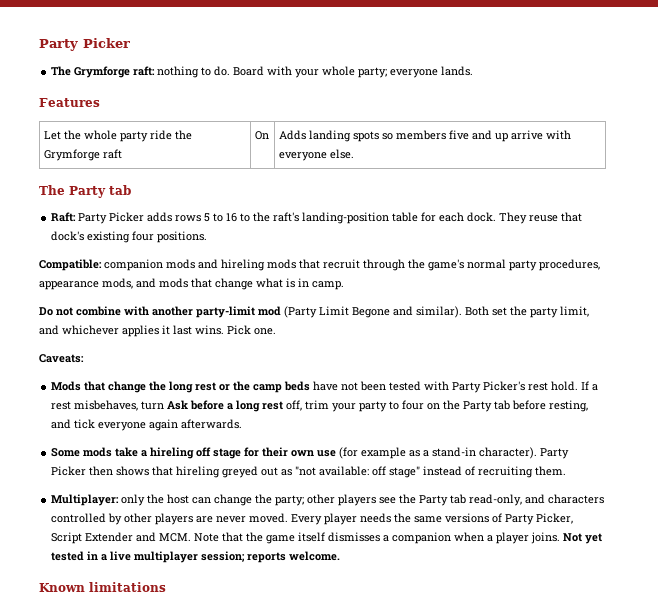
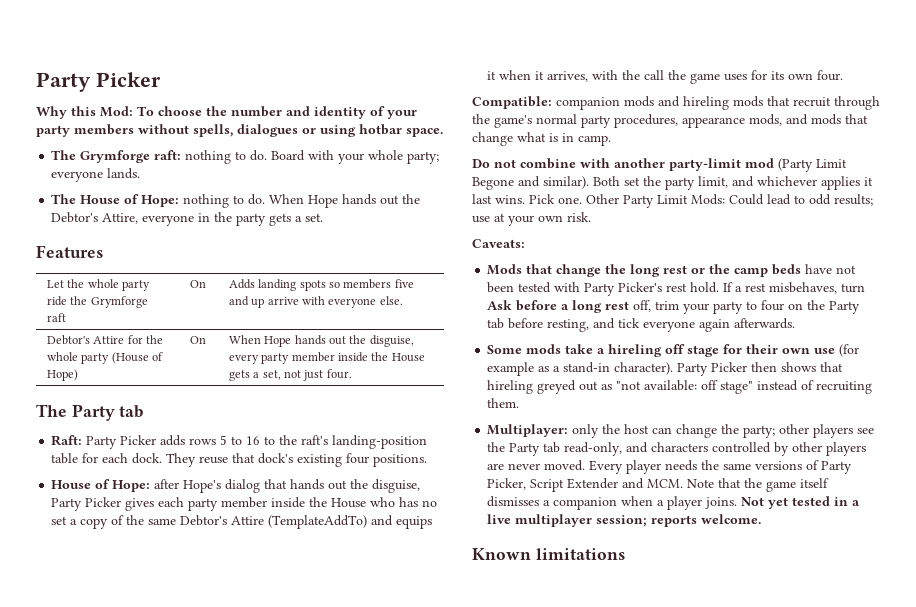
[39,38,130,51] Party Picker -> [36,72,161,92] [36,106,417,119] [36,124,443,137] Party Picker // Why this Mod: To choose the number and identity of your party members without spells, dialogues or using hotbar space.
(474, 71) none -> [51,194,421,208] [51,212,324,226] // The House of Hope: nothing to do. When Hope hands out the Debtor's Attire, everyone in the party gets a set.
(354, 154) none -> [46,335,164,345] [46,352,164,364] [46,369,78,381] [189,336,206,344] [228,335,414,347] [228,352,425,364] [228,369,352,381] // Debtor's Attire for the whole party (House of Hope) | On | When Hope hands out the disguise, every party member inside the House gets a set, not just four.
(208, 237) none -> [51,479,421,493] [51,497,438,511] [51,515,433,529] [487,70,844,84] // House of Hope: after Hope's dialog that hands out the disguise, Party Picker gives each party member inside the House who has no set a copy of the same Debtor's Attire (TemplateAddTo) and equips it when it arrives, with the call the game uses for its own four.
(276, 331) none -> [586,194,873,208] [472,212,591,226] Other Party Limit Mods: Could lead to odd results; use at your own risk.

